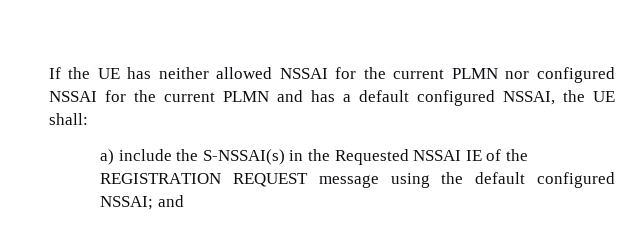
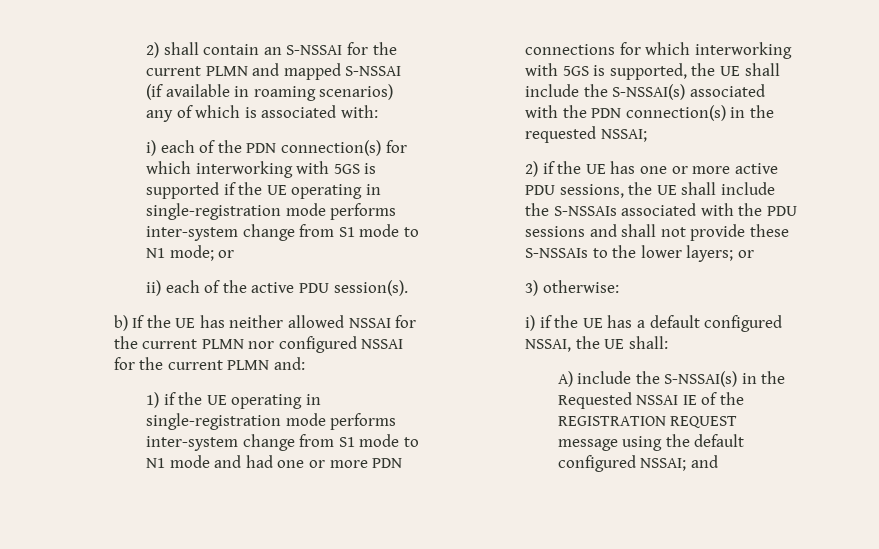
(48, 73) none -> [145,42,397,58] [145,63,402,80] [145,84,394,101] [145,105,378,122] [145,140,407,156] [145,161,377,178] [145,182,381,199] [145,203,397,220] [145,224,419,241] [145,245,235,261] [145,280,408,296] [113,315,128,331] 2) shall contain an S-NSSAI for the current PLMN and mapped S-NSSAI (if available in roaming scenarios) any of which is associated with: // i) each of the PDN connection(s) for which interworking with 5GS is supported if the UE operating in single-registration mode performs inter-system change from S1 mode to N1 mode; or // ii) each of the active PDU session(s). // b)
[276,90,303,102] and -> [273,357,305,370] [145,392,321,409] [145,413,397,430] [145,434,419,451] [145,455,403,468] [524,42,792,59] [524,63,780,80] [524,84,765,100] [524,105,774,121] [524,126,647,143] [524,161,778,177] [524,182,775,198] [524,203,797,216] [524,224,789,241] [524,245,754,262] [524,280,619,296] [524,315,603,331] and: // 1) if the UE operating in single-registration mode performs inter-system change from S1 mode to N1 mode and had one or more PDN connections for which interworking with 5GS is supported, the UE shall include the S-NSSAI(s) associated with the PDN connection(s) in the requested NSSAI; // 2) if the UE has one or more active PDU sessions, the UE shall include the S-NSSAIs associated with the PDU sessions and shall not provide these S-NSSAIs to the lower layers; or // 3) otherwise: // i) if the UE
[100,149,115,165] a) -> [557,371,573,387] A)

